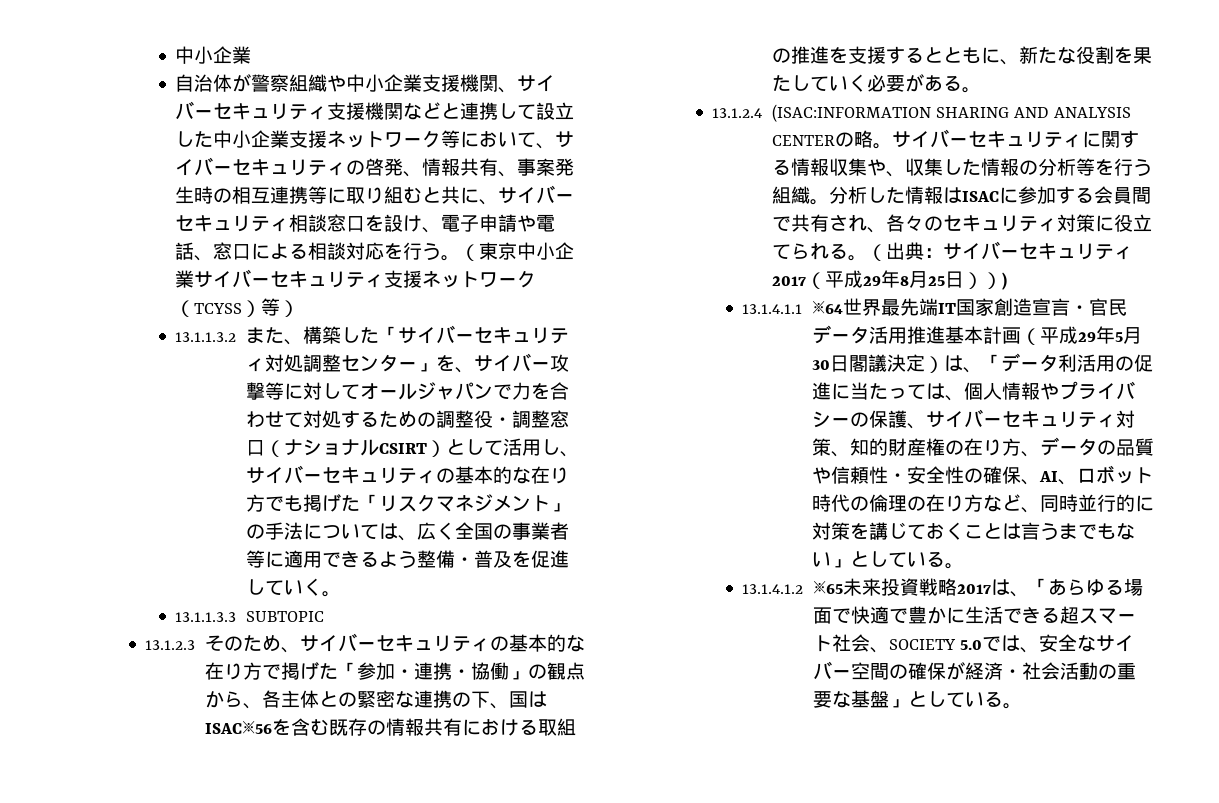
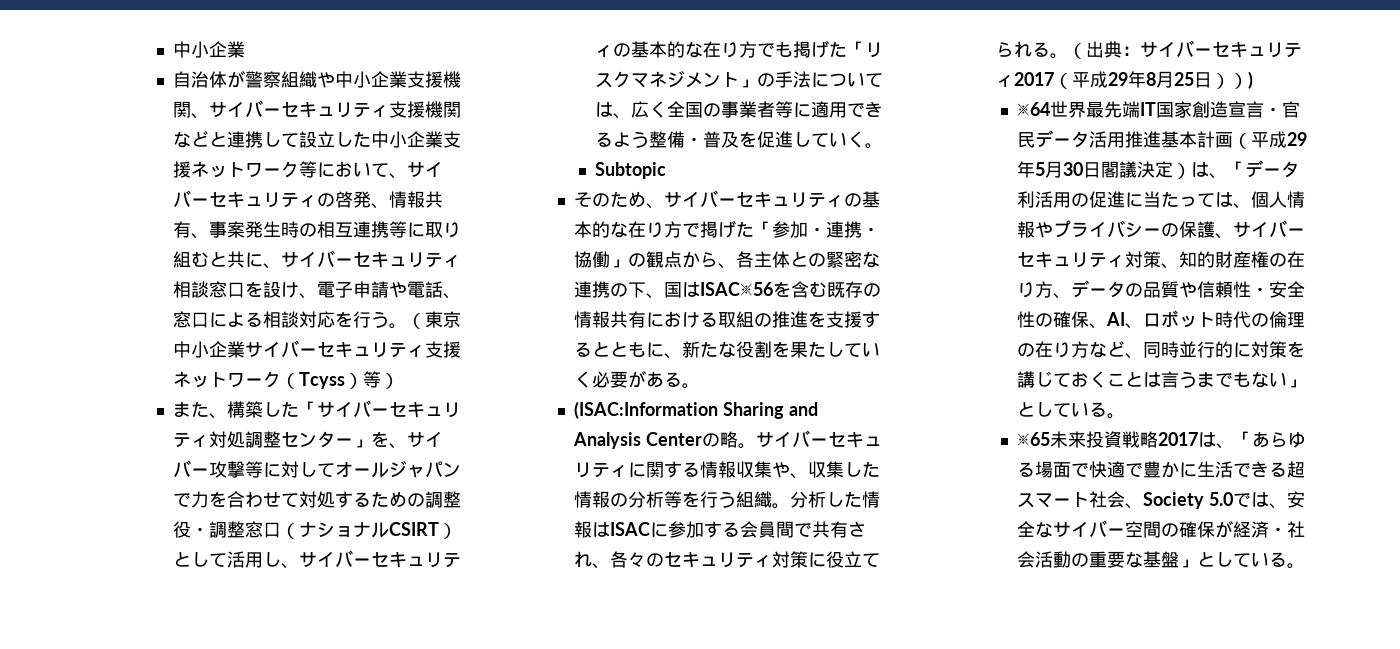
[194,303,243,314] TCYSS -> [299,372,346,389] Tcyss
[175,332,237,342] 13.1.1.3.2 -> (400, 381) none
[175,611,324,622] [145,640,196,650] 13.1.1.3.3 SUBTOPIC // 13.1.2.3 -> [595,162,667,179] Subtopic //
[712,104,1131,122] [771,135,835,146] 13.1.2.4 (ISAC:INFORMATION SHARING AND ANALYSIS CENTER -> [574,401,819,419] [573,432,703,449] (ISAC:Information Sharing and Analysis Center
[742,304,803,314] 13.1.4.1.1 -> (1254, 80) none
[742,584,804,594] 13.1.4.1.2 -> (1126, 416) none
[888,639,956,650] SOCIETY -> [1143,492,1205,509] Society

